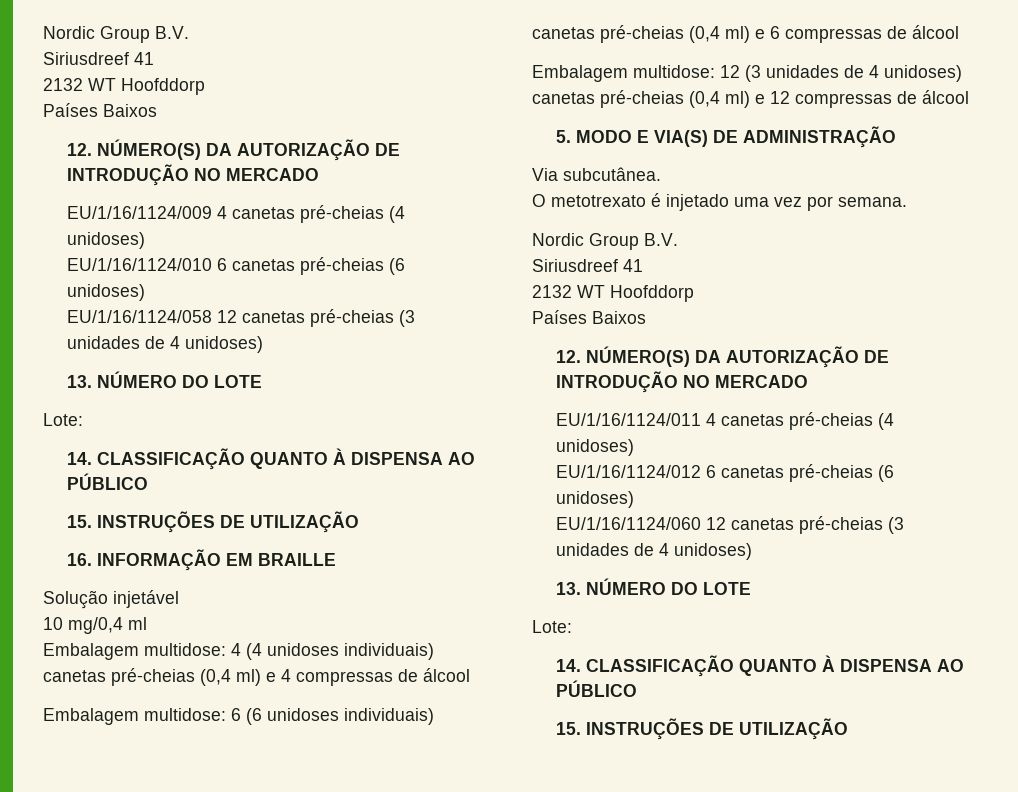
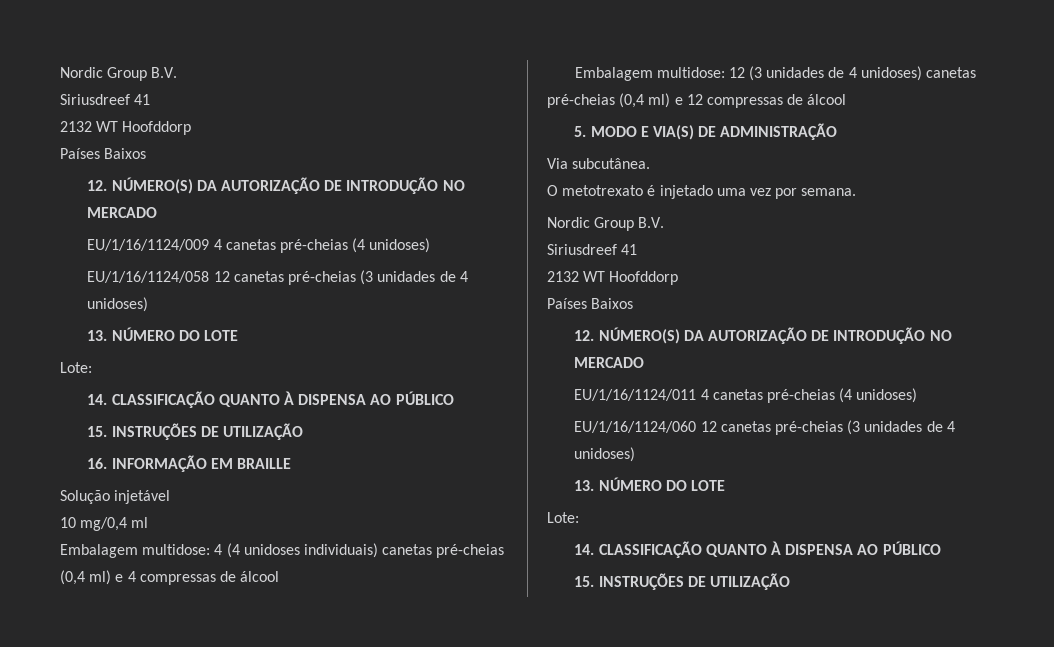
[66,257,405,275] [66,284,145,301] // EU/1/16/1124/010 6 canetas pré-cheias (6 unidoses) -> (431, 245) none
[43,708,434,725] [532,25,959,43] // Embalagem multidose: 6 (6 unidoses individuais) canetas pré-cheias (0,4 ml) e 6 compressas de álcool -> (280, 576) none
[555,464,894,482] [555,491,634,508] // EU/1/16/1124/012 6 canetas pré-cheias (6 unidoses) -> (918, 395) none

